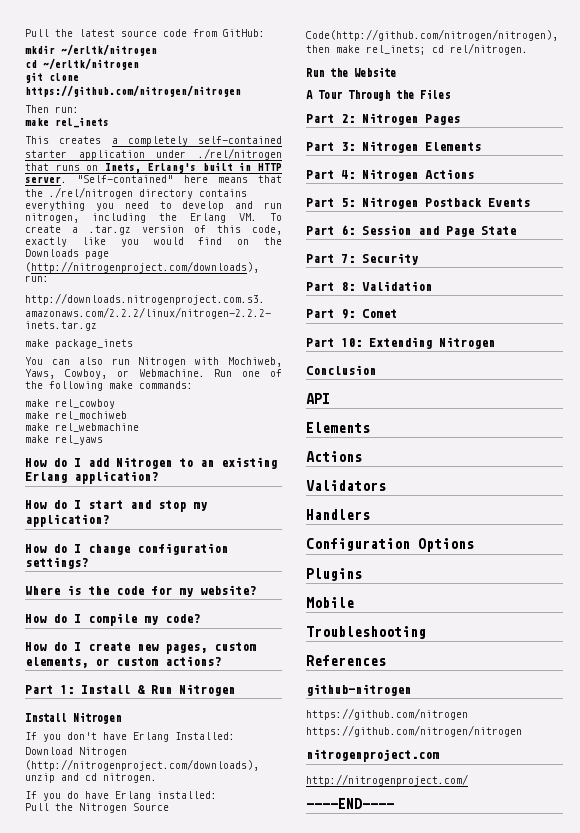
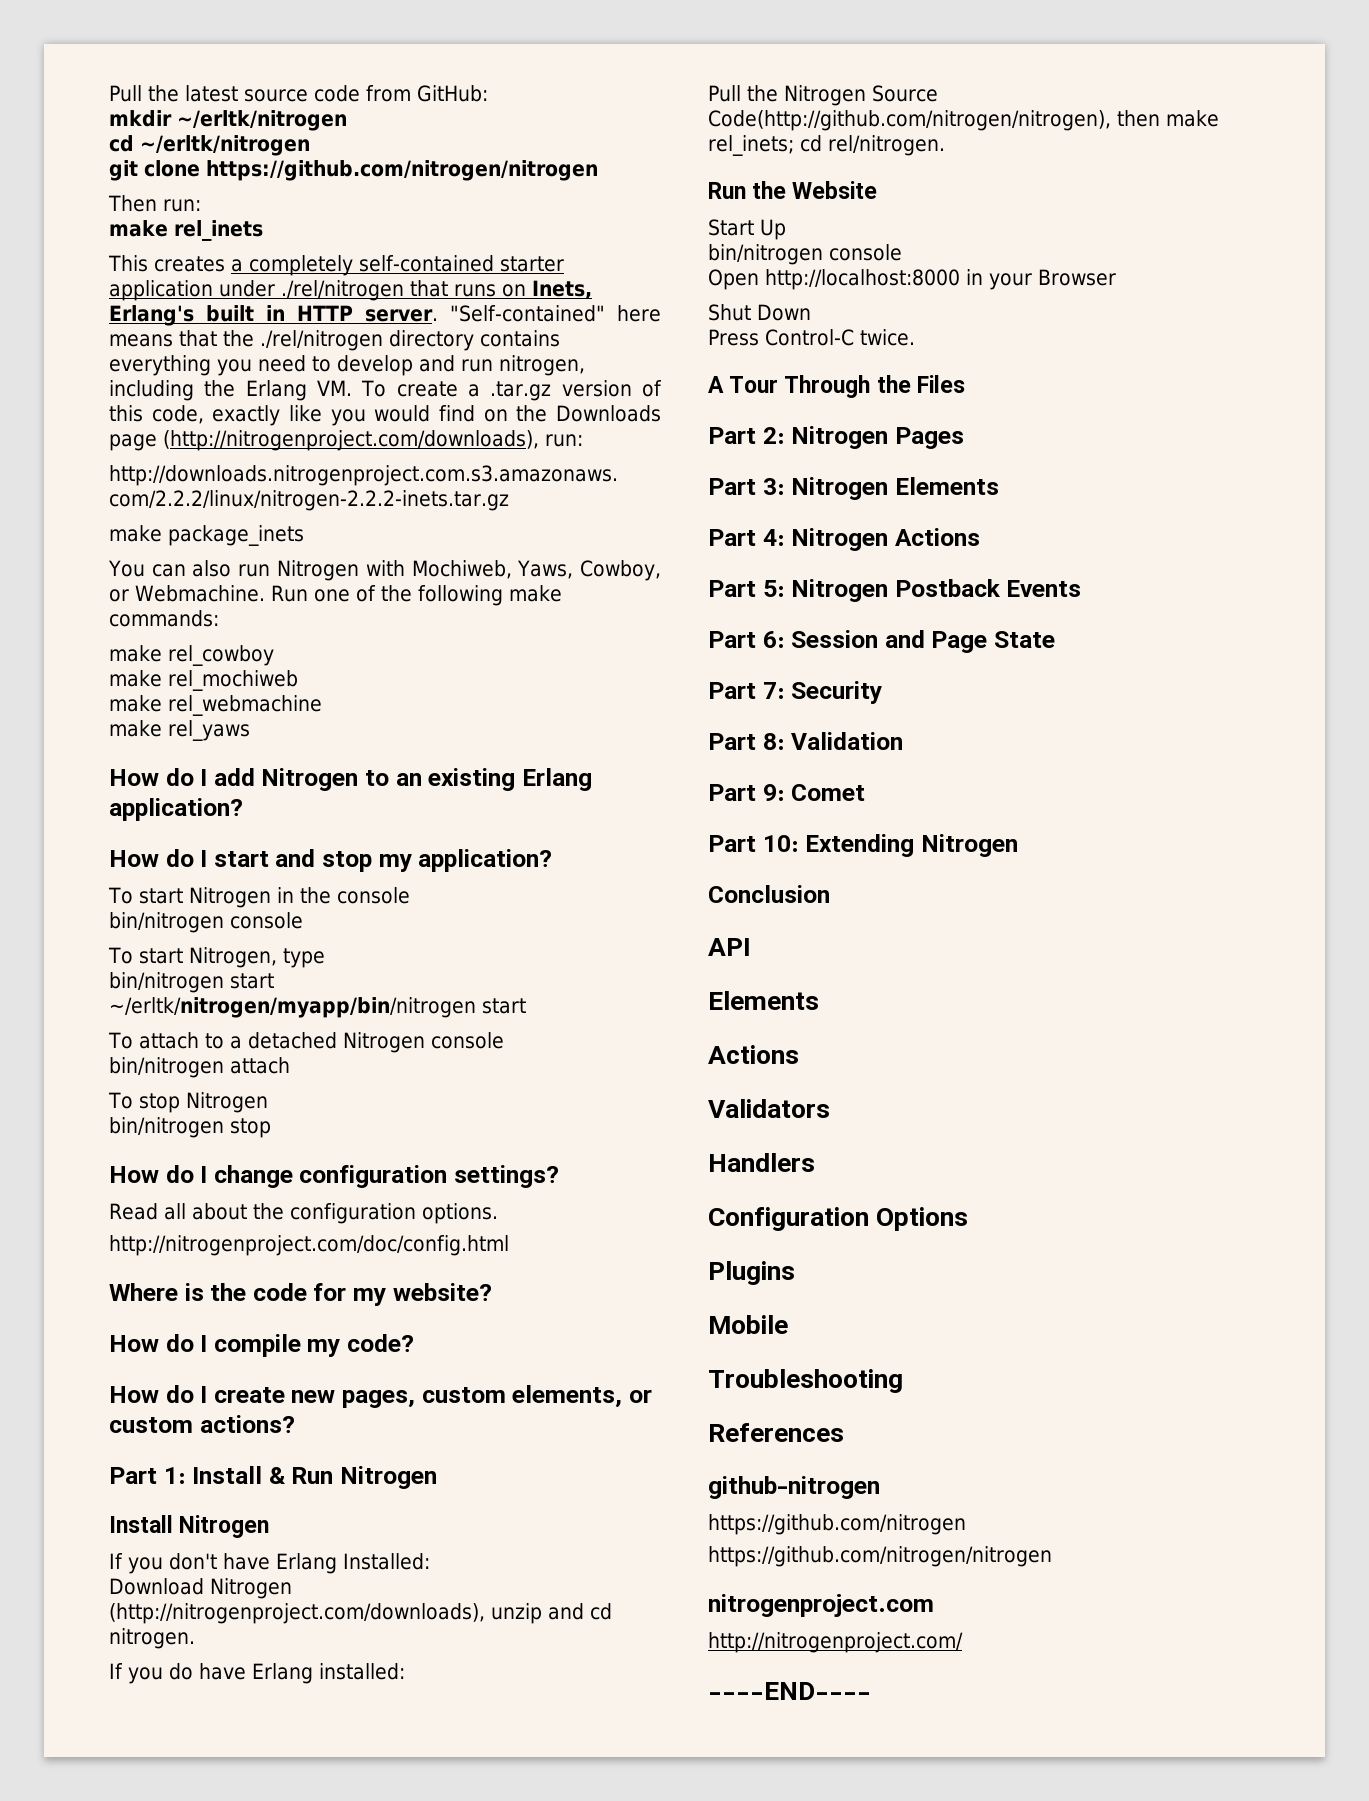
(109, 520) none -> [108,887,410,908] [109,912,303,933] [108,947,325,968] [109,972,274,993] [109,997,526,1018] [108,1032,504,1053] [109,1057,290,1078] [108,1092,268,1113] [109,1117,271,1138] // To start Nitrogen in the console // bin/nitrogen console // To start Nitrogen, type // bin/nitrogen start // ~/erltk/nitrogen/myapp/bin/nitrogen start // To attach to a detached Nitrogen console // bin/nitrogen attach // To stop Nitrogen // bin/nitrogen stop
(88, 563) none -> [109,1203,498,1224] [109,1235,509,1256] // Read all about the configuration options. // http://nitrogenproject.com/doc/config.html
(396, 72) none -> [708,219,786,240] [708,244,902,265] [708,269,1116,290] [708,304,811,321] [708,329,915,346] // Start Up // bin/nitrogen console // Open http://localhost:8000 in your Browser // Shut Down // Press Control-C twice.

